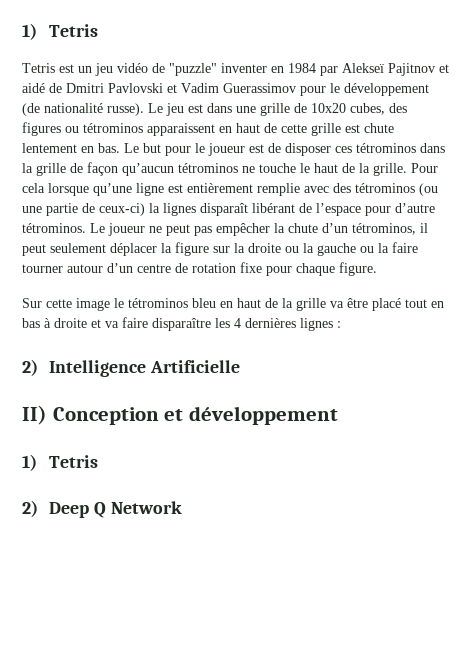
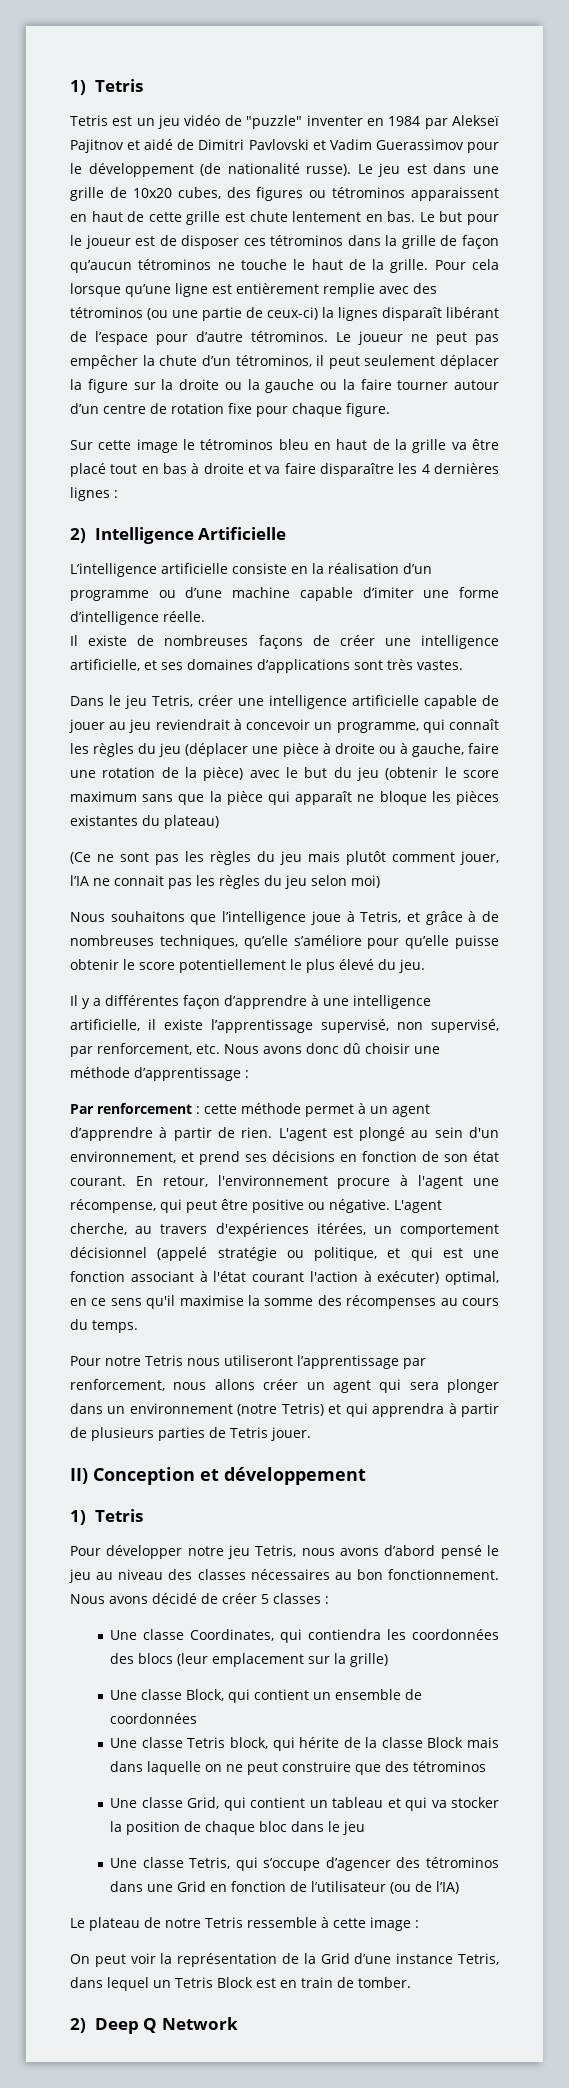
[66,83,104,93] Dmitri -> [198,139,245,150] Dimitri
(240, 366) none -> [70,563,432,577] [70,587,500,601] [70,611,205,625] [70,635,499,649] [70,659,463,673] [70,695,499,709] [69,719,500,733] [70,743,499,757] [70,767,499,781] [70,791,499,805] [70,815,219,829] [70,851,499,865] [70,875,380,889] [70,911,500,925] [70,935,499,949] [70,959,425,973] [70,995,431,1009] [70,1019,499,1033] [70,1043,440,1057] [70,1067,249,1081] [70,1103,430,1117] [70,1127,499,1141] [70,1151,499,1165] [70,1175,499,1189] [70,1199,442,1213] [70,1223,499,1237] [70,1247,499,1261] [70,1271,499,1285] [70,1295,499,1309] [70,1319,138,1333] [70,1355,426,1369] [70,1379,499,1393] [70,1403,499,1417] [70,1427,311,1441] // L’intelligence artificielle consiste en la réalisation d’un programme ou d’une machine capable d’imiter une forme d’intelligence réelle. // Il existe de nombreuses façons de créer une intelligence artificielle, et ses domaines d’applications sont très vastes. // Dans le jeu Tetris, créer une intelligence artificielle capable de jouer au jeu reviendrait à concevoir un programme, qui connaît les règles du jeu (déplacer une pièce à droite ou à gauche, faire une rotation de la pièce) avec le but du jeu (obtenir le score maximum sans que la pièce qui apparaît ne bloque les pièces existantes du plateau) // (Ce ne sont pas les règles du jeu mais plutôt comment jouer, l’IA ne connait pas les règles du jeu selon moi) // Nous souhaitons que l’intelligence joue à Tetris, et grâce à de nombreuses techniques, qu’elle s’améliore pour qu’elle puisse obtenir le score potentiellement le plus élevé du jeu. // Il y a différentes façon d’apprendre à une intelligence artificielle, il existe l’apprentissage supervisé, non supervisé, par renforcement, etc. Nous avons donc dû choisir une méthode d’apprentissage : // Par renforcement : cette méthode permet à un agent d’apprendre à partir de rien. L'agent est plongé au sein d'un environnement, et prend ses décisions en fonction de son état courant. En retour, l'environnement procure à l'agent une récompense, qui peut être positive ou négative. L'agent cherche, au travers d'expériences itérées, un comportement décisionnel (appelé stratégie ou politique, et qui est une fonction associant à l'état courant l'action à exécuter) optimal, en ce sens qu'il maximise la somme des récompenses au cours du temps. // Pour notre Tetris nous utiliseront l’apprentissage par renforcement, nous allons créer un agent qui sera plonger dans un environnement (notre Tetris) et qui apprendra à partir de plusieurs parties de Tetris jouer.
(99, 461) none -> [70,1545,500,1559] [69,1569,499,1583] [70,1593,329,1604] [110,1629,499,1643] [110,1653,389,1667] [110,1689,423,1703] [110,1713,198,1724] [110,1737,500,1751] [110,1761,487,1775] [110,1797,500,1811] [110,1821,366,1835] [110,1857,499,1871] [110,1881,460,1894] [70,1917,419,1931] [70,1953,500,1967] [70,1977,411,1991] // Pour développer notre jeu Tetris, nous avons d’abord pensé le jeu au niveau des classes nécessaires au bon fonctionnement. Nous avons décidé de créer 5 classes : // Une classe Coordinates, qui contiendra les coordonnées des blocs (leur emplacement sur la grille) // Une classe Block, qui contient un ensemble de coordonnées // Une classe Tetris block, qui hérite de la classe Block mais dans laquelle on ne peut construire que des tétrominos // Une classe Grid, qui contient un tableau et qui va stocker la position de chaque bloc dans le jeu // Une classe Tetris, qui s’occupe d’agencer des tétrominos dans une Grid en fonction de l’utilisateur (ou de l’IA) // Le plateau de notre Tetris ressemble à cette image : // On peut voir la représentation de la Grid d’une instance Tetris, dans lequel un Tetris Block est en train de tomber.

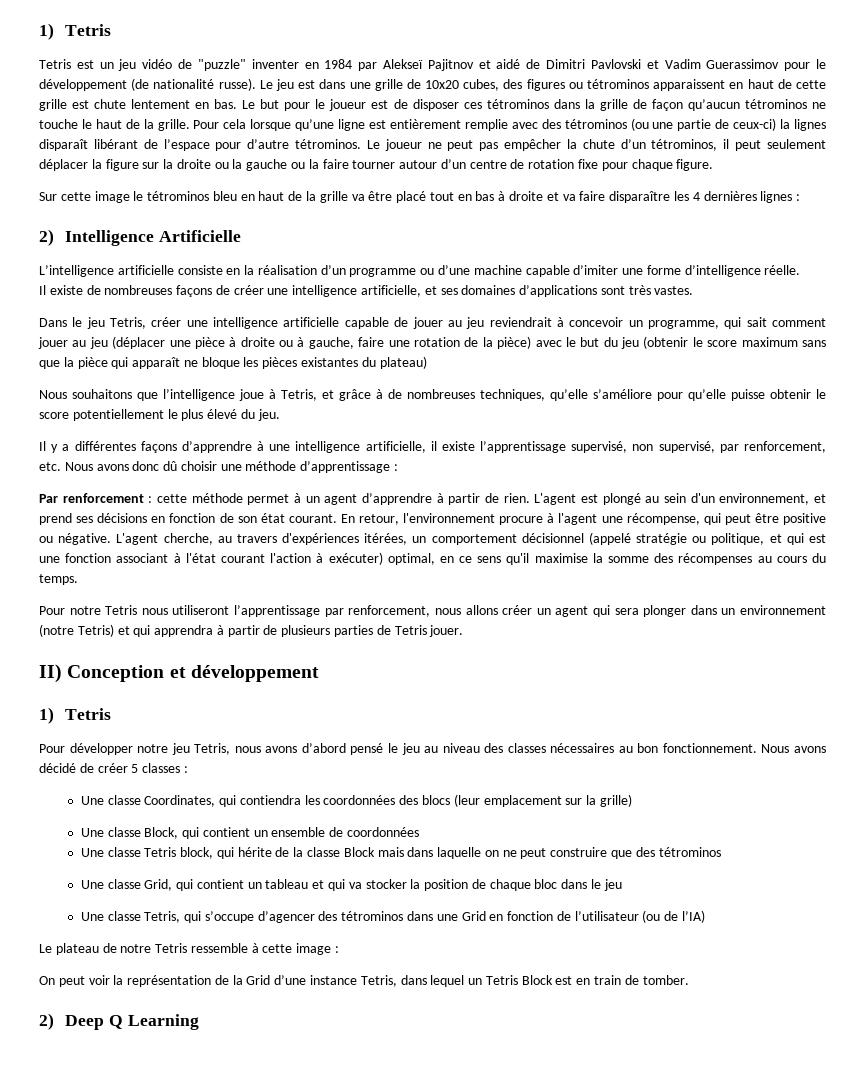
[449,719,500,730] [70,743,157,757] connaît les règles du -> [746,317,827,327] [38,337,87,349] sait comment jouer au
[70,851,499,865] [70,875,380,889] // (Ce ne sont pas les règles du jeu mais plutôt comment jouer, l’IA ne connait pas les règles du jeu selon moi) -> (427, 362) none
[183,995,220,1009] façon -> [140,441,177,453] façons
[161,2017,238,2030] Network -> [127,1014,199,1030] Learning

